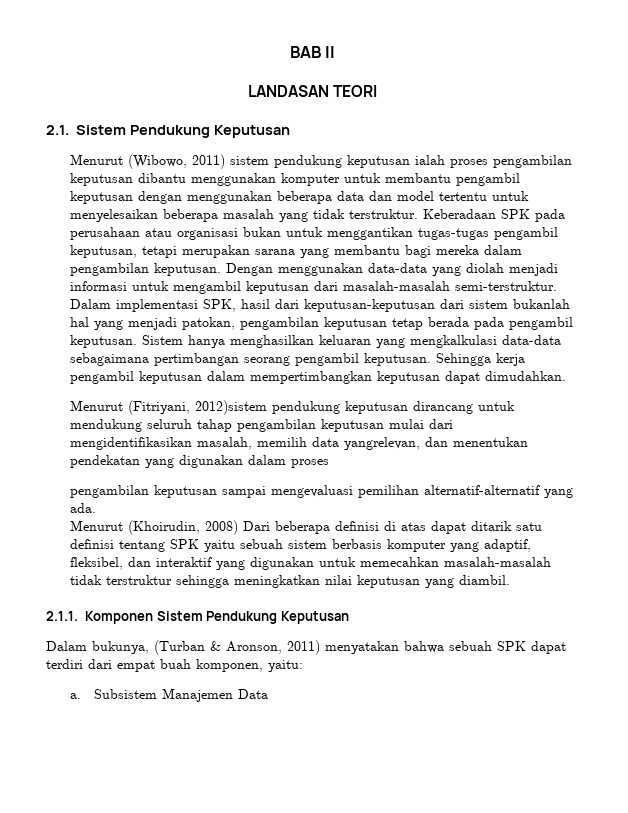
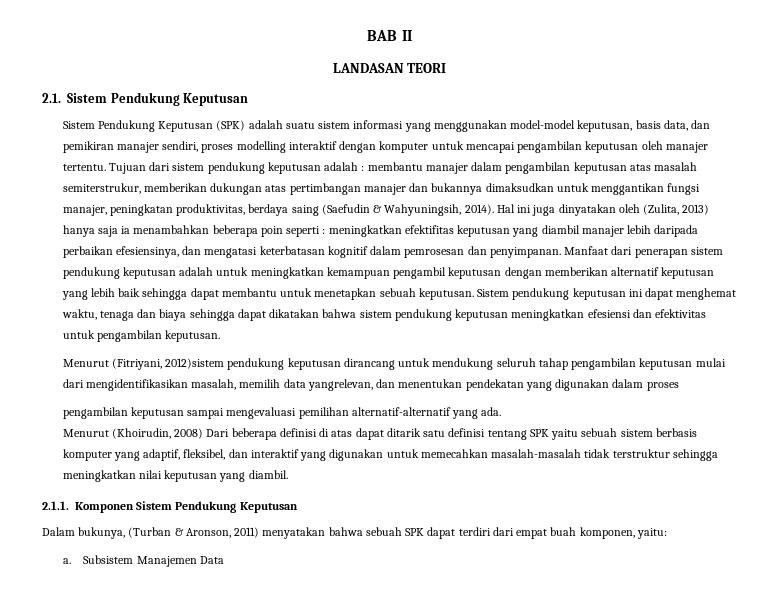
[69,154,572,169] [69,173,520,186] [69,191,529,204] [69,209,565,222] [69,227,558,240] [69,245,522,258] [69,263,558,276] [69,281,557,294] [69,299,570,312] [69,317,573,330] [69,335,561,348] [69,353,525,366] [69,371,566,384] Menurut (Wibowo, 2011) sistem pendukung keputusan ialah proses pengambilan keputusan dibantu menggunakan komputer untuk membantu pengambil keputusan dengan menggunakan beberapa data dan model tertentu untuk menyelesaikan beberapa masalah yang tidak terstruktur. Keberadaan SPK pada perusahaan atau organisasi bukan untuk menggantikan tugas-tugas pengambil keputusan, tetapi merupakan sarana yang membantu bagi mereka dalam pengambilan keputusan. Dengan menggunakan data-data yang diolah menjadi informasi untuk mengambil keputusan dari masalah-masalah semi-terstruktur. Dalam implementasi SPK, hasil dari keputusan-keputusan dari sistem bukanlah hal yang menjadi patokan, pengambilan keputusan tetap berada pada pengambil keputusan. Sistem hanya menghasilkan keluaran yang mengkalkulasi data-data sebagaimana pertimbangan seorang pengambil keputusan. Sehingga kerja pengambil keputusan dalam mempertimbangkan keputusan dapat dimudahkan. -> [62,120,711,132] [62,141,708,153] [62,162,698,174] [62,183,701,195] [62,204,710,216] [62,225,699,237] [62,246,723,258] [62,267,715,279] [61,288,737,300] [61,309,707,321] [62,330,221,342] Sistem Pendukung Keputusan (SPK) adalah suatu sistem informasi yang menggunakan model-model keputusan, basis data, dan pemikiran manajer sendiri, proses modelling interaktif dengan komputer untuk mencapai pengambilan keputusan oleh manajer tertentu. Tujuan dari sistem pendukung keputusan adalah : membantu manajer dalam pengambilan keputusan atas masalah semiterstrukur, memberikan dukungan atas pertimbangan manajer dan bukannya dimaksudkan untuk menggantikan fungsi manajer, peningkatan produktivitas, berdaya saing (Saefudin & Wahyuningsih, 2014). Hal ini juga dinyatakan oleh (Zulita, 2013) hanya saja ia menambahkan beberapa poin seperti : meningkatkan efektifitas keputusan yang diambil manajer lebih daripada perbaikan efesiensinya, dan mengatasi keterbatasan kognitif dalam pemrosesan dan penyimpanan. Manfaat dari penerapan sistem pendukung keputusan adalah untuk meningkatkan kemampuan pengambil keputusan dengan memberikan alternatif keputusan yang lebih baik sehingga dapat membantu untuk menetapkan sebuah keputusan. Sistem pendukung keputusan ini dapat menghemat waktu, tenaga dan biaya sehingga dapat dikatakan bahwa sistem pendukung keputusan meningkatkan efesiensi dan efektivitas untuk pengambilan keputusan.

